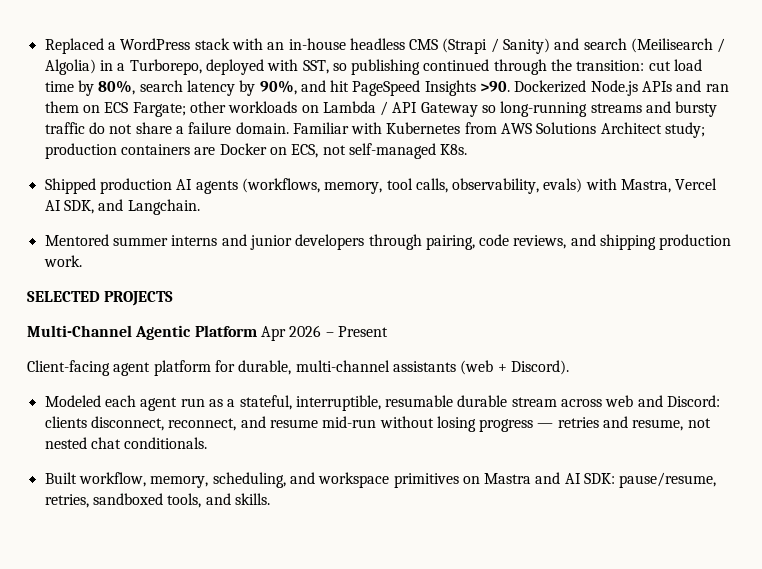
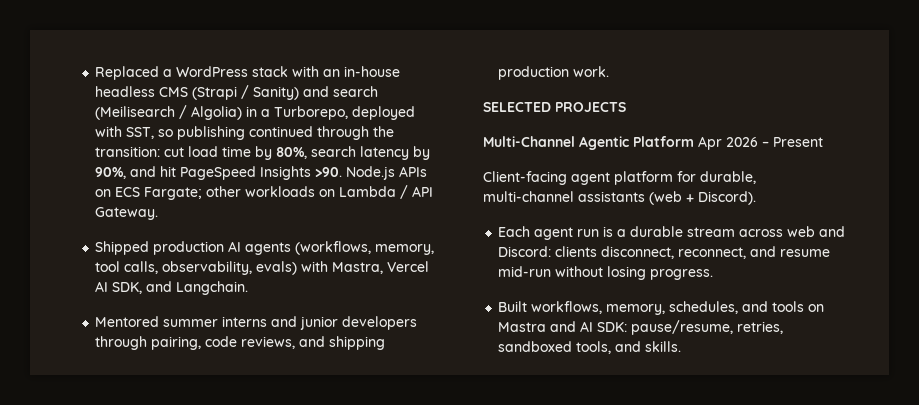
[514,80,587,93] Dockerized -> (343, 172) none
[676,80,729,92] [44,101,79,113] and ran them -> (428, 171) none
[420,101,718,117] [44,122,706,138] [44,143,468,159] Gateway so long-running streams and bursty traffic do not share a failure domain. Familiar with Kubernetes from AWS Solutions Architect study; production containers are Docker on ECS, not self-managed K8s. -> [95,207,159,220] Gateway.
[44,395,454,411] Modeled each agent run as a stateful, interruptible, resumable -> [498,226,627,240] Each agent run is a
[479,416,711,432] [44,437,208,449] [44,472,459,488] progress — retries and resume, not nested chat conditionals. // Built workflow, memory, scheduling, and workspace primitives -> [650,269,714,280] [498,301,805,315] progress. // Built workflows, memory, schedules, and tools

